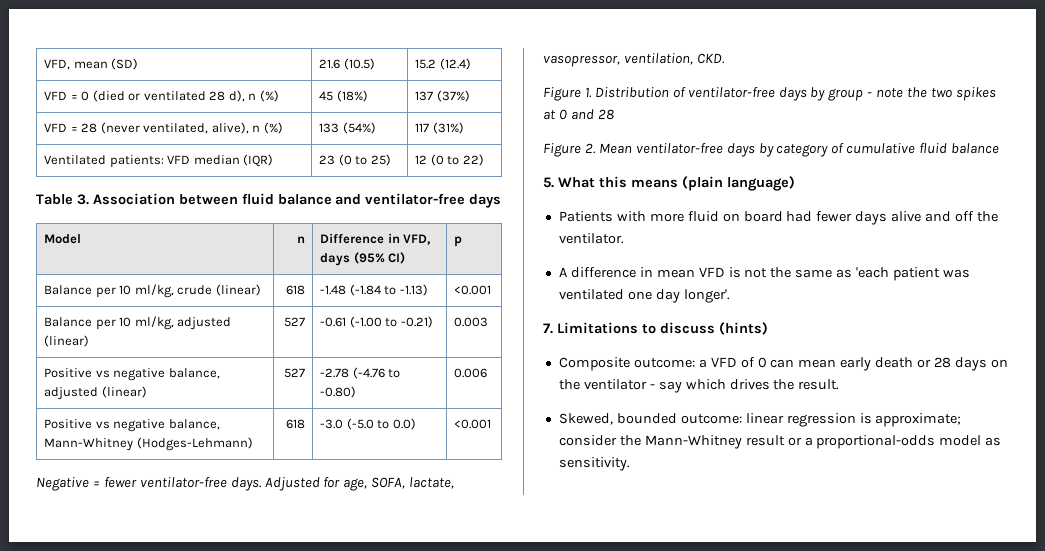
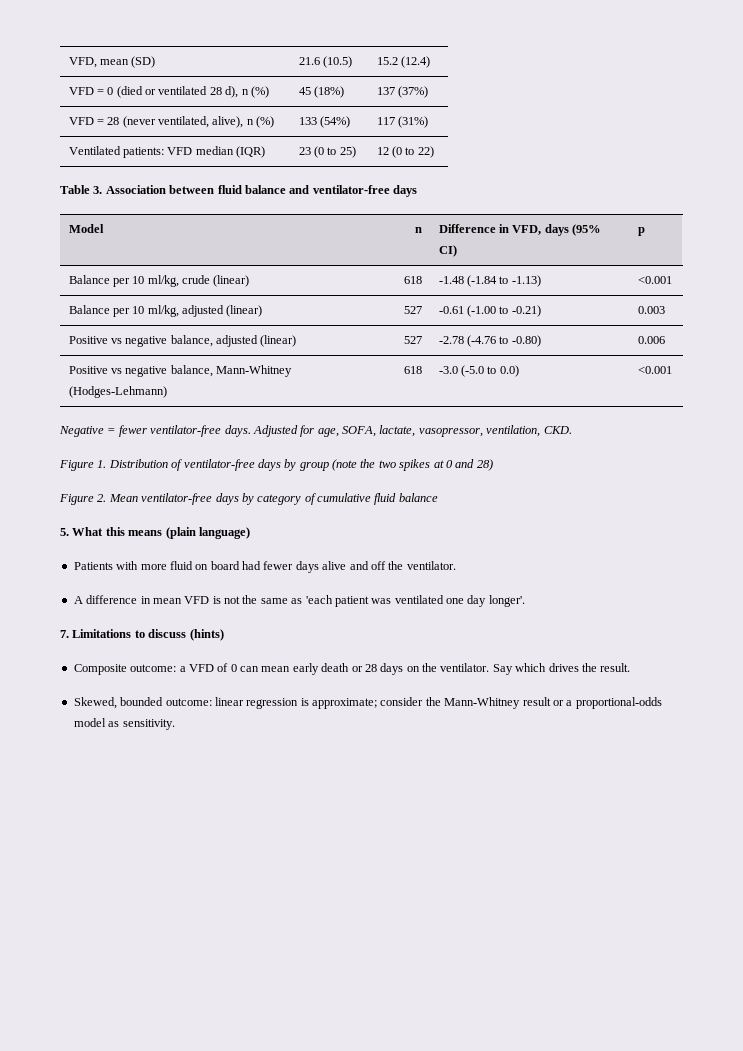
[867,88,904,98] - note -> [332,459,357,471] (note
[597,109,614,120] 28 -> [476,459,493,471] 28)
[583,379,682,393] ventilator - say -> [440,663,513,675] ventilator. Say

